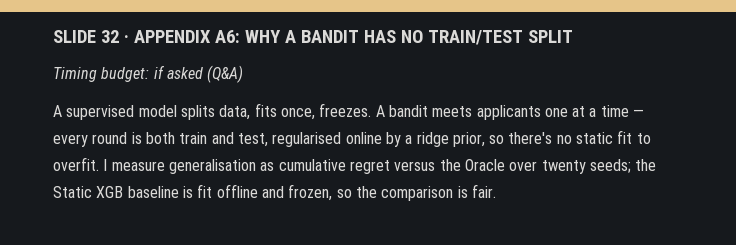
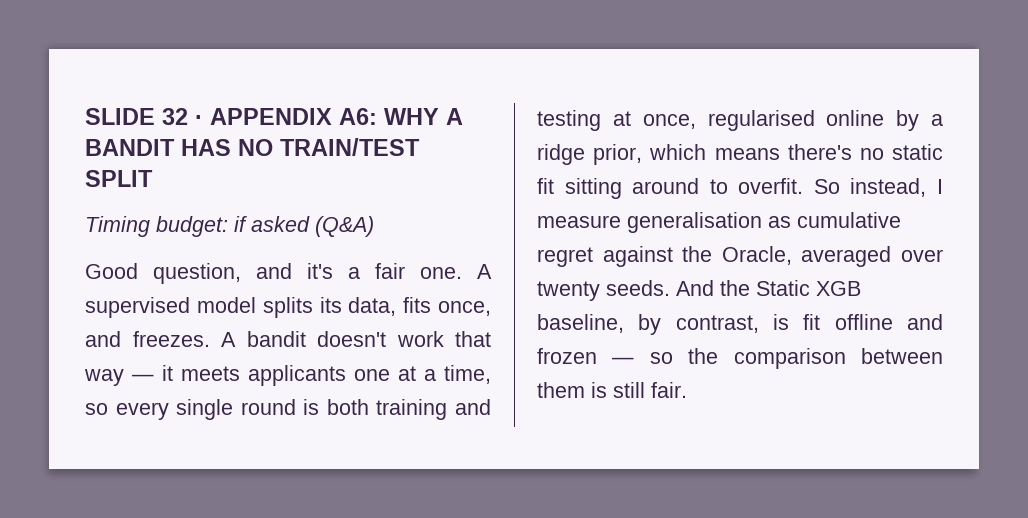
(244, 74) none -> [85,263,462,284] Good question, and it's a fair one.
(215, 112) none -> [319,297,342,313] its
(315, 114) none -> [85,331,121,347] and
(428, 111) none -> [317,331,491,347] [84,365,173,386] doesn't work that way — it
[600,105,645,117] [53,132,268,147] time — every round is both train and test, -> [444,365,491,384] [85,399,491,420] [537,110,696,131] time, so every single round is both training and testing at once,
[489,135,505,144] so -> [649,144,780,160] which means
[636,133,651,144] [53,157,99,171] to overfit. -> [564,178,927,199] sitting around to overfit. So instead,
[394,159,657,174] [53,186,179,198] versus the Oracle over twenty seeds; the Static XGB baseline -> [602,246,943,267] [537,280,861,301] [537,314,759,335] against the Oracle, averaged over twenty seeds. And the Static XGB baseline, by contrast,
[288,184,333,201] frozen, -> [537,348,635,364] frozen —
[457,186,468,198] is -> [861,348,943,364] [537,382,645,398] between them is still

